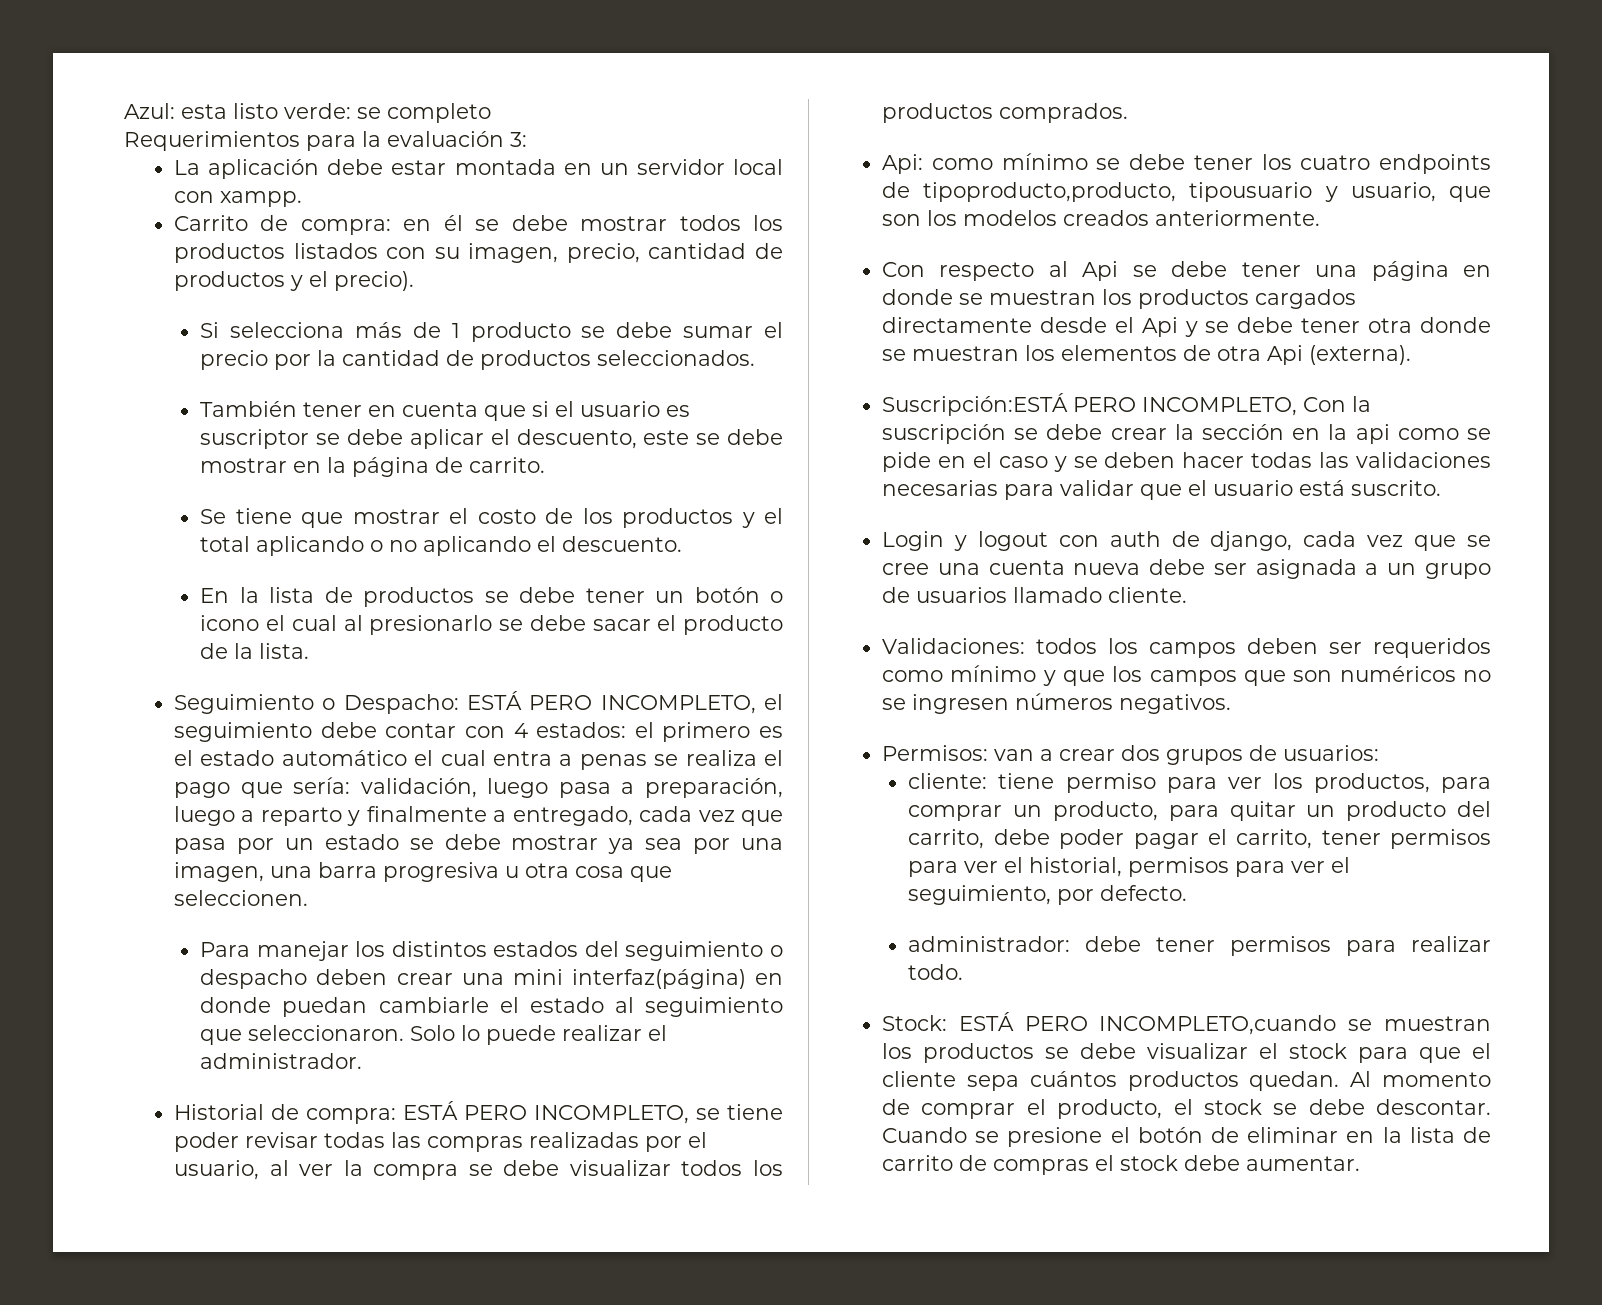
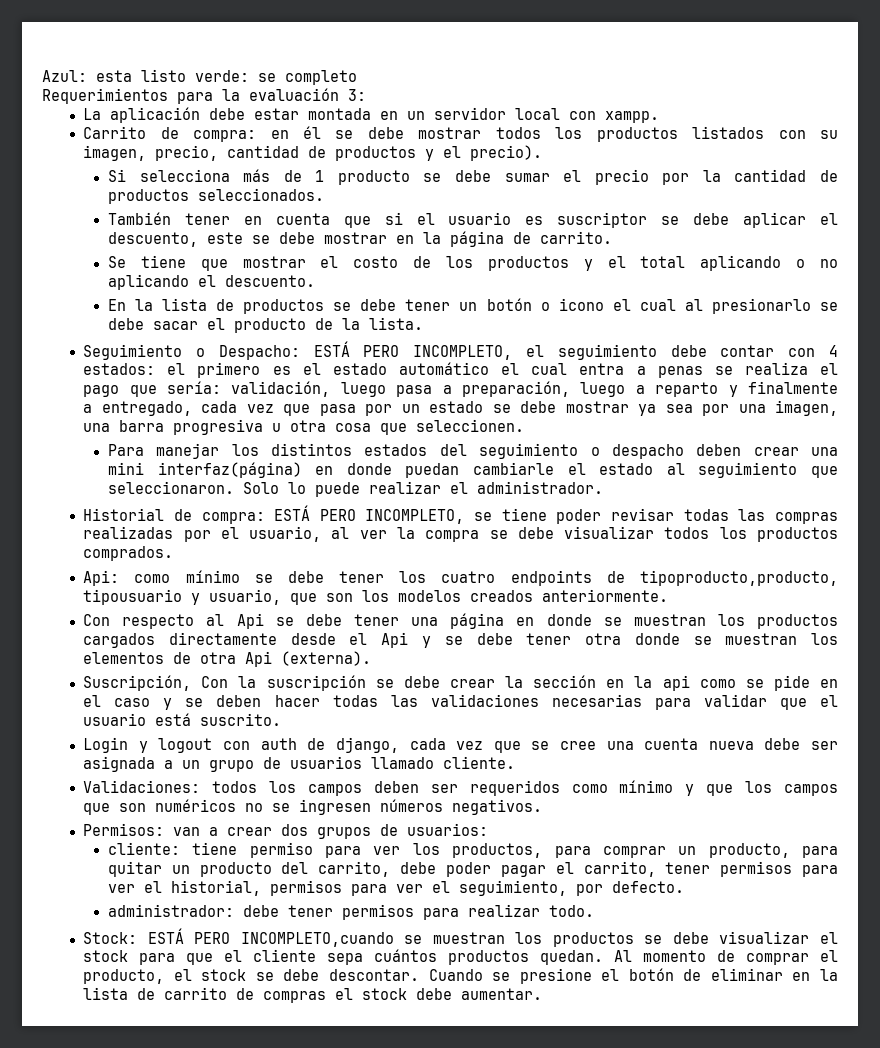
[882,393,1298,416] Suscripción:ESTÁ PERO INCOMPLETO, -> [83,675,192,691] Suscripción,

